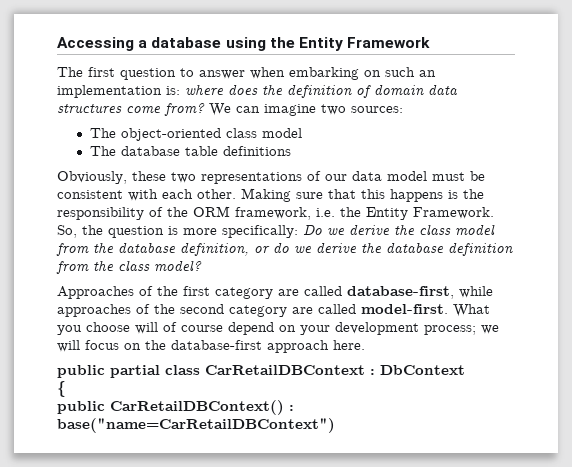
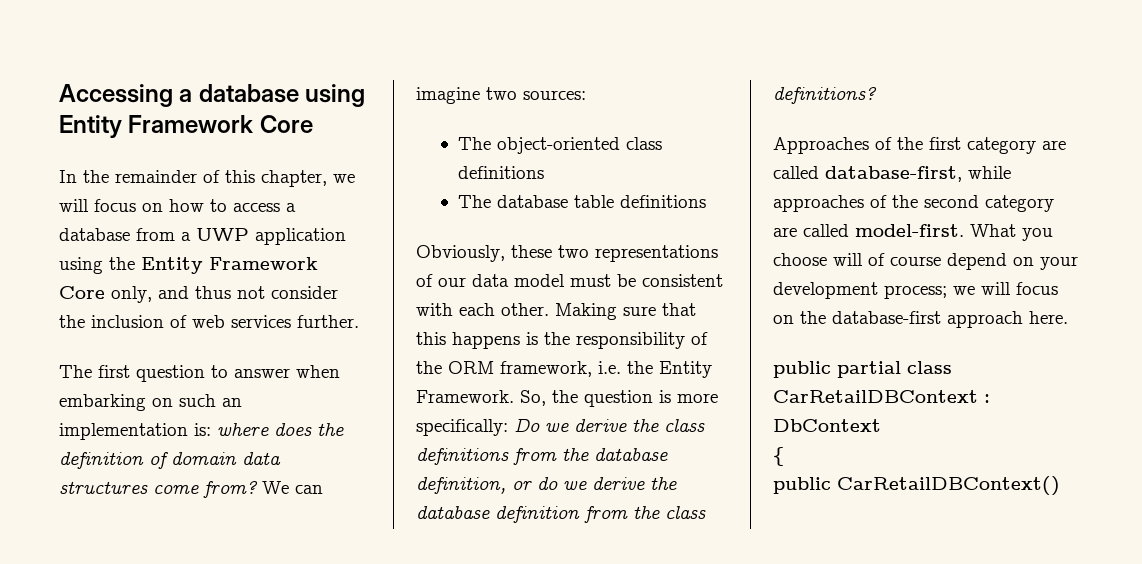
[269,37,431,51] the Entity Framework -> [59,115,313,138] [59,170,355,187] [59,199,296,212] [59,228,346,245] [59,257,318,274] [59,286,338,303] [59,315,359,328] Entity Framework Core // In the remainder of this chapter, we will focus on how to access a database from a UWP application using the Entity Framework Core only, and thus not consider the inclusion of web services further.
[262,128,303,138] model -> [457,166,544,179] definitions
[455,224,495,236] model -> [416,448,509,465] definitions
[154,260,202,272] model? -> [773,87,877,104] definitions?
[289,405,294,411] [57,418,335,433] : base("name=CarRetailDBContext") -> (1060, 486) none

